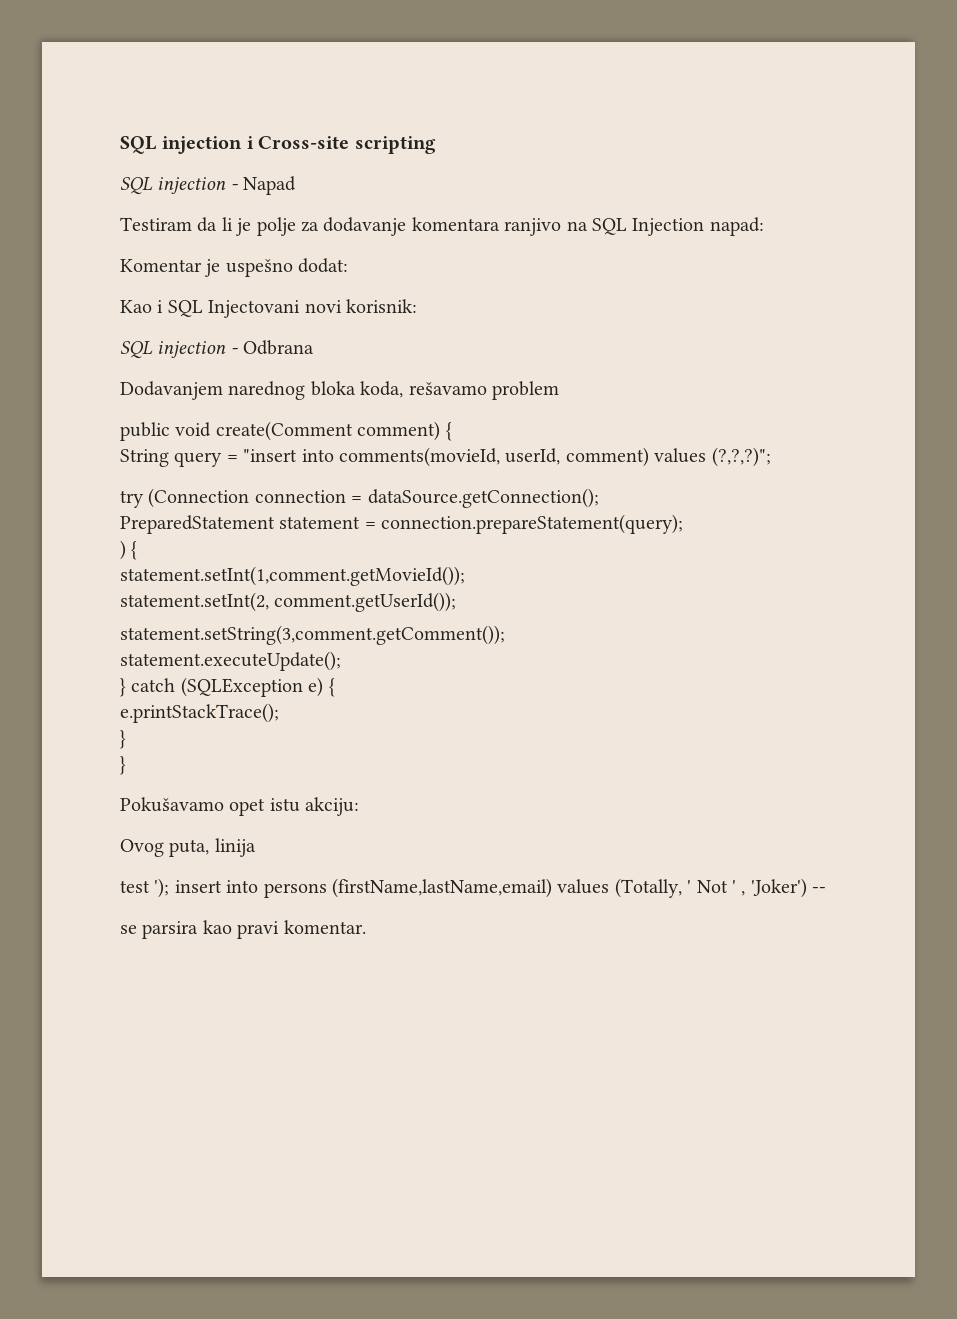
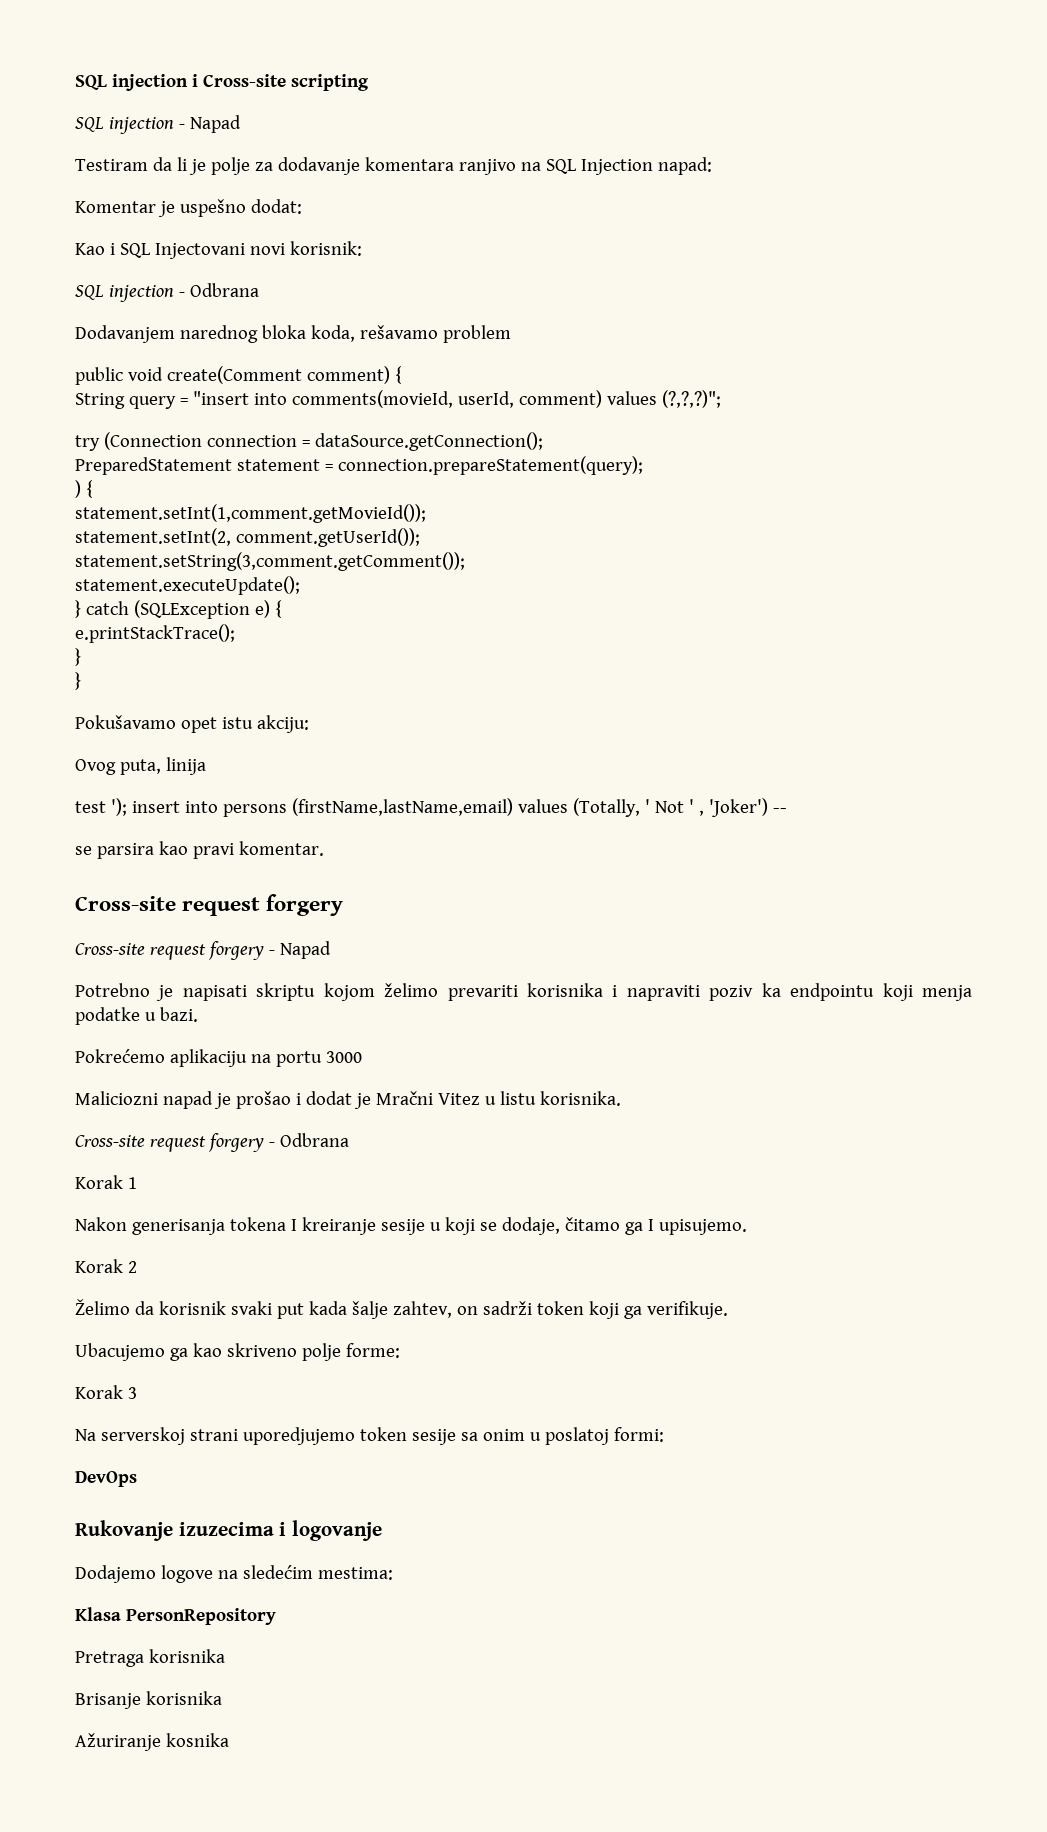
(366, 927) none -> [75,894,344,916] [75,941,331,960] [75,983,973,1001] [75,1007,198,1025] [75,1049,362,1067] [75,1091,621,1109] [75,1133,349,1152] [75,1175,137,1189] [75,1217,747,1235] [75,1259,137,1273] [75,1299,728,1319] [75,1343,400,1361] [75,1385,137,1399] [75,1427,664,1445] [75,1471,137,1487] [75,1520,382,1541] [75,1565,393,1583] [75,1607,276,1625] [75,1649,225,1667] [75,1691,222,1709] [75,1733,229,1751] // Cross-site request forgery // Cross-site request forgery - Napad // Potrebno je napisati skriptu kojom želimo prevariti korisnika i napraviti poziv ka endpointu koji menja podatke u bazi. // Pokrećemo aplikaciju na portu 3000 // Maliciozni napad je prošao i dodat je Mračni Vitez u listu korisnika. // Cross-site request forgery - Odbrana // Korak 1 // Nakon generisanja tokena I kreiranje sesije u koji se dodaje, čitamo ga I upisujemo. // Korak 2 // Želimo da korisnik svaki put kada šalje zahtev, on sadrži token koji ga verifikuje. // Ubacujemo ga kao skriveno polje forme: // Korak 3 // Na serverskoj strani uporedjujemo token sesije sa onim u poslatoj formi: // DevOps // Rukovanje izuzecima i logovanje // Dodajemo logove na sledećim mestima: // Klasa PersonRepository // Pretraga korisnika // Brisanje korisnika // Ažuriranje kosnika

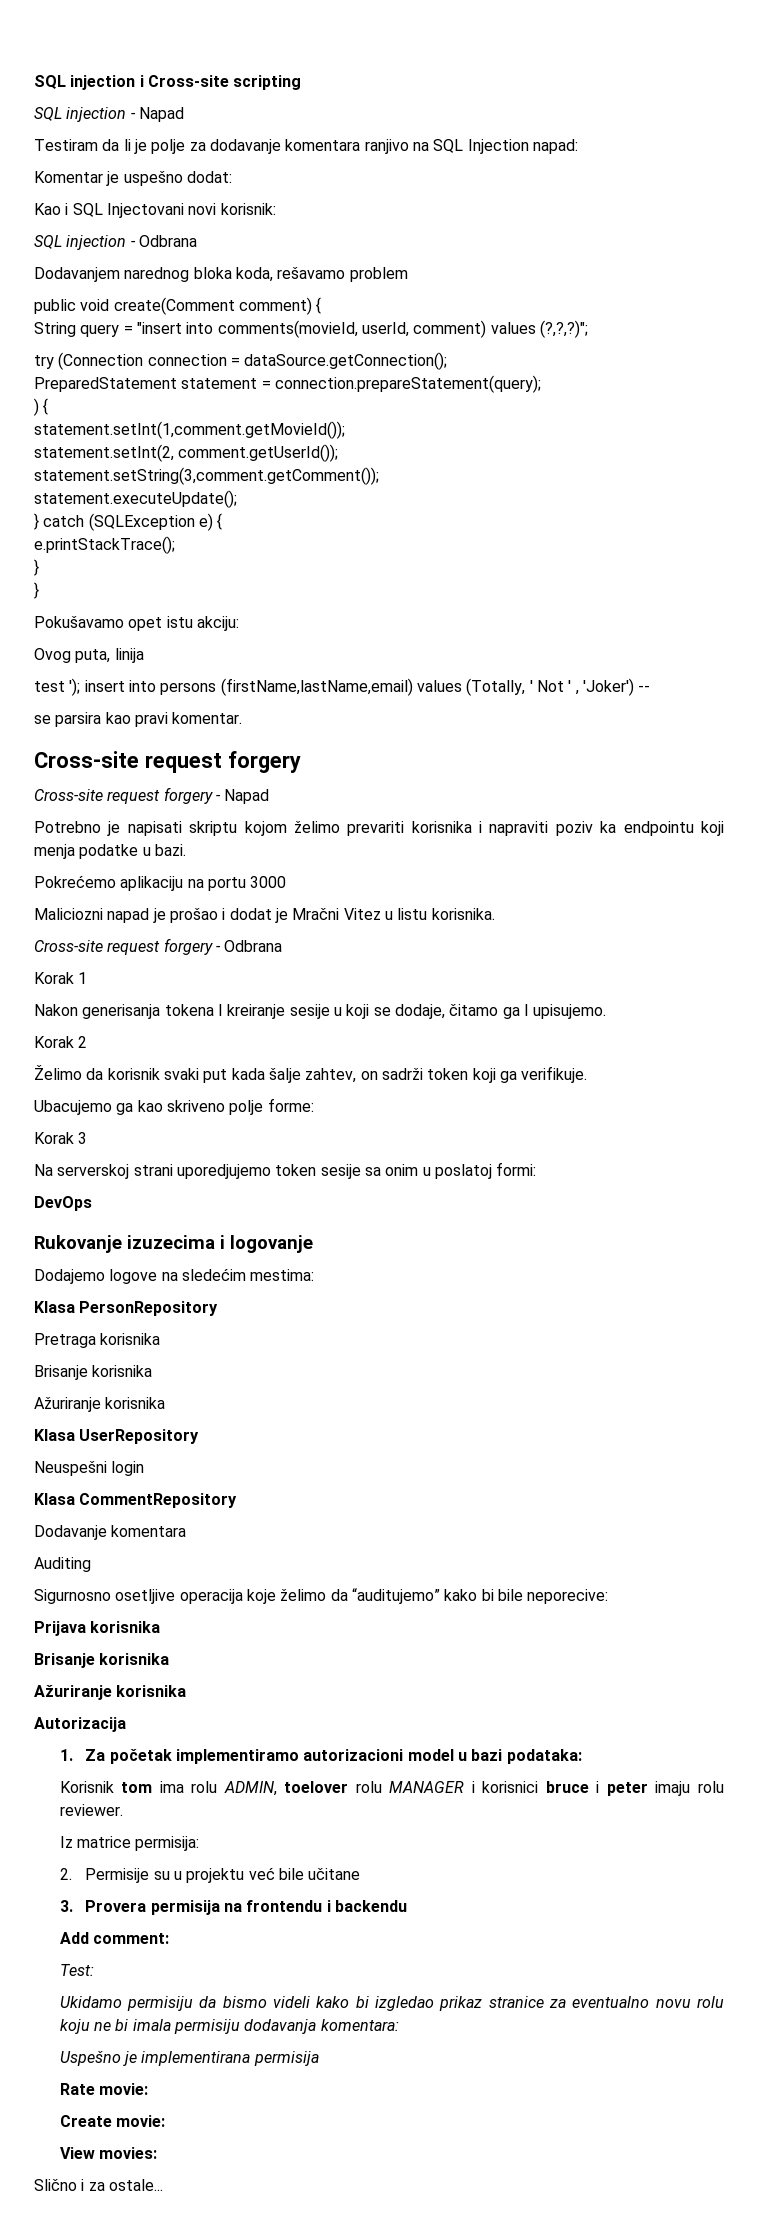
[165,1733,229,1747] kosnika -> [105,1397,166,1409] [34,1429,200,1444] [34,1461,145,1476] [34,1493,238,1508] [34,1525,187,1540] [34,1557,91,1572] [34,1588,609,1604] [34,1621,161,1636] [34,1653,170,1668] [34,1685,187,1700] [34,1717,126,1732] [59,1748,582,1764] [59,1781,724,1796] [59,1804,123,1816] [59,1836,200,1851] [59,1867,361,1883] [59,1900,407,1915] [59,1932,170,1944] [59,1964,94,1976] [59,1996,725,2011] [59,2019,399,2034] [59,2050,319,2066] [59,2083,149,2095] [59,2115,166,2127] [59,2147,158,2159] [34,2179,163,2191] korisnika // Klasa UserRepository // Neuspešni login // Klasa CommentRepository // Dodavanje komentara // Auditing // Sigurnosno osetljive operacija koje želimo da “auditujemo” kako bi bile neporecive: // Prijava korisnika // Brisanje korisnika // Ažuriranje korisnika // Autorizacija // 1. Za početak implementiramo autorizacioni model u bazi podataka: // Korisnik tom ima rolu ADMIN, toelover rolu MANAGER i korisnici bruce i peter imaju rolu reviewer. // Iz matrice permisija: // 2. Permisije su u projektu već bile učitane // 3. Provera permisija na frontendu i backendu // Add comment: // Test: // Ukidamo permisiju da bismo videli kako bi izgledao prikaz stranice za eventualno novu rolu koju ne bi imala permisiju dodavanja komentara: // Uspešno je implementirana permisija // Rate movie: // Create movie: // View movies: // Slično i za ostale...

